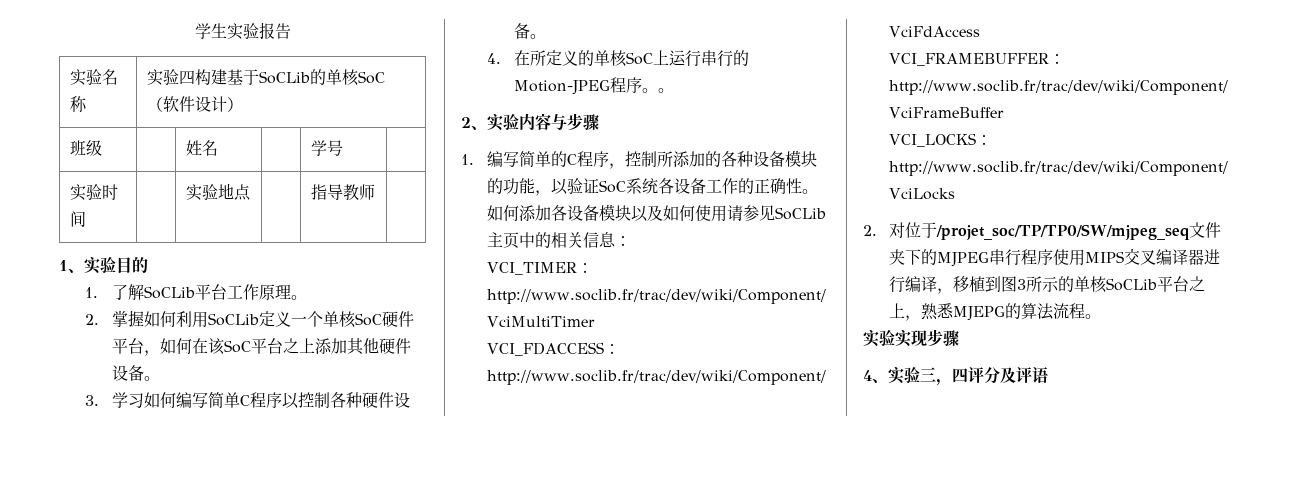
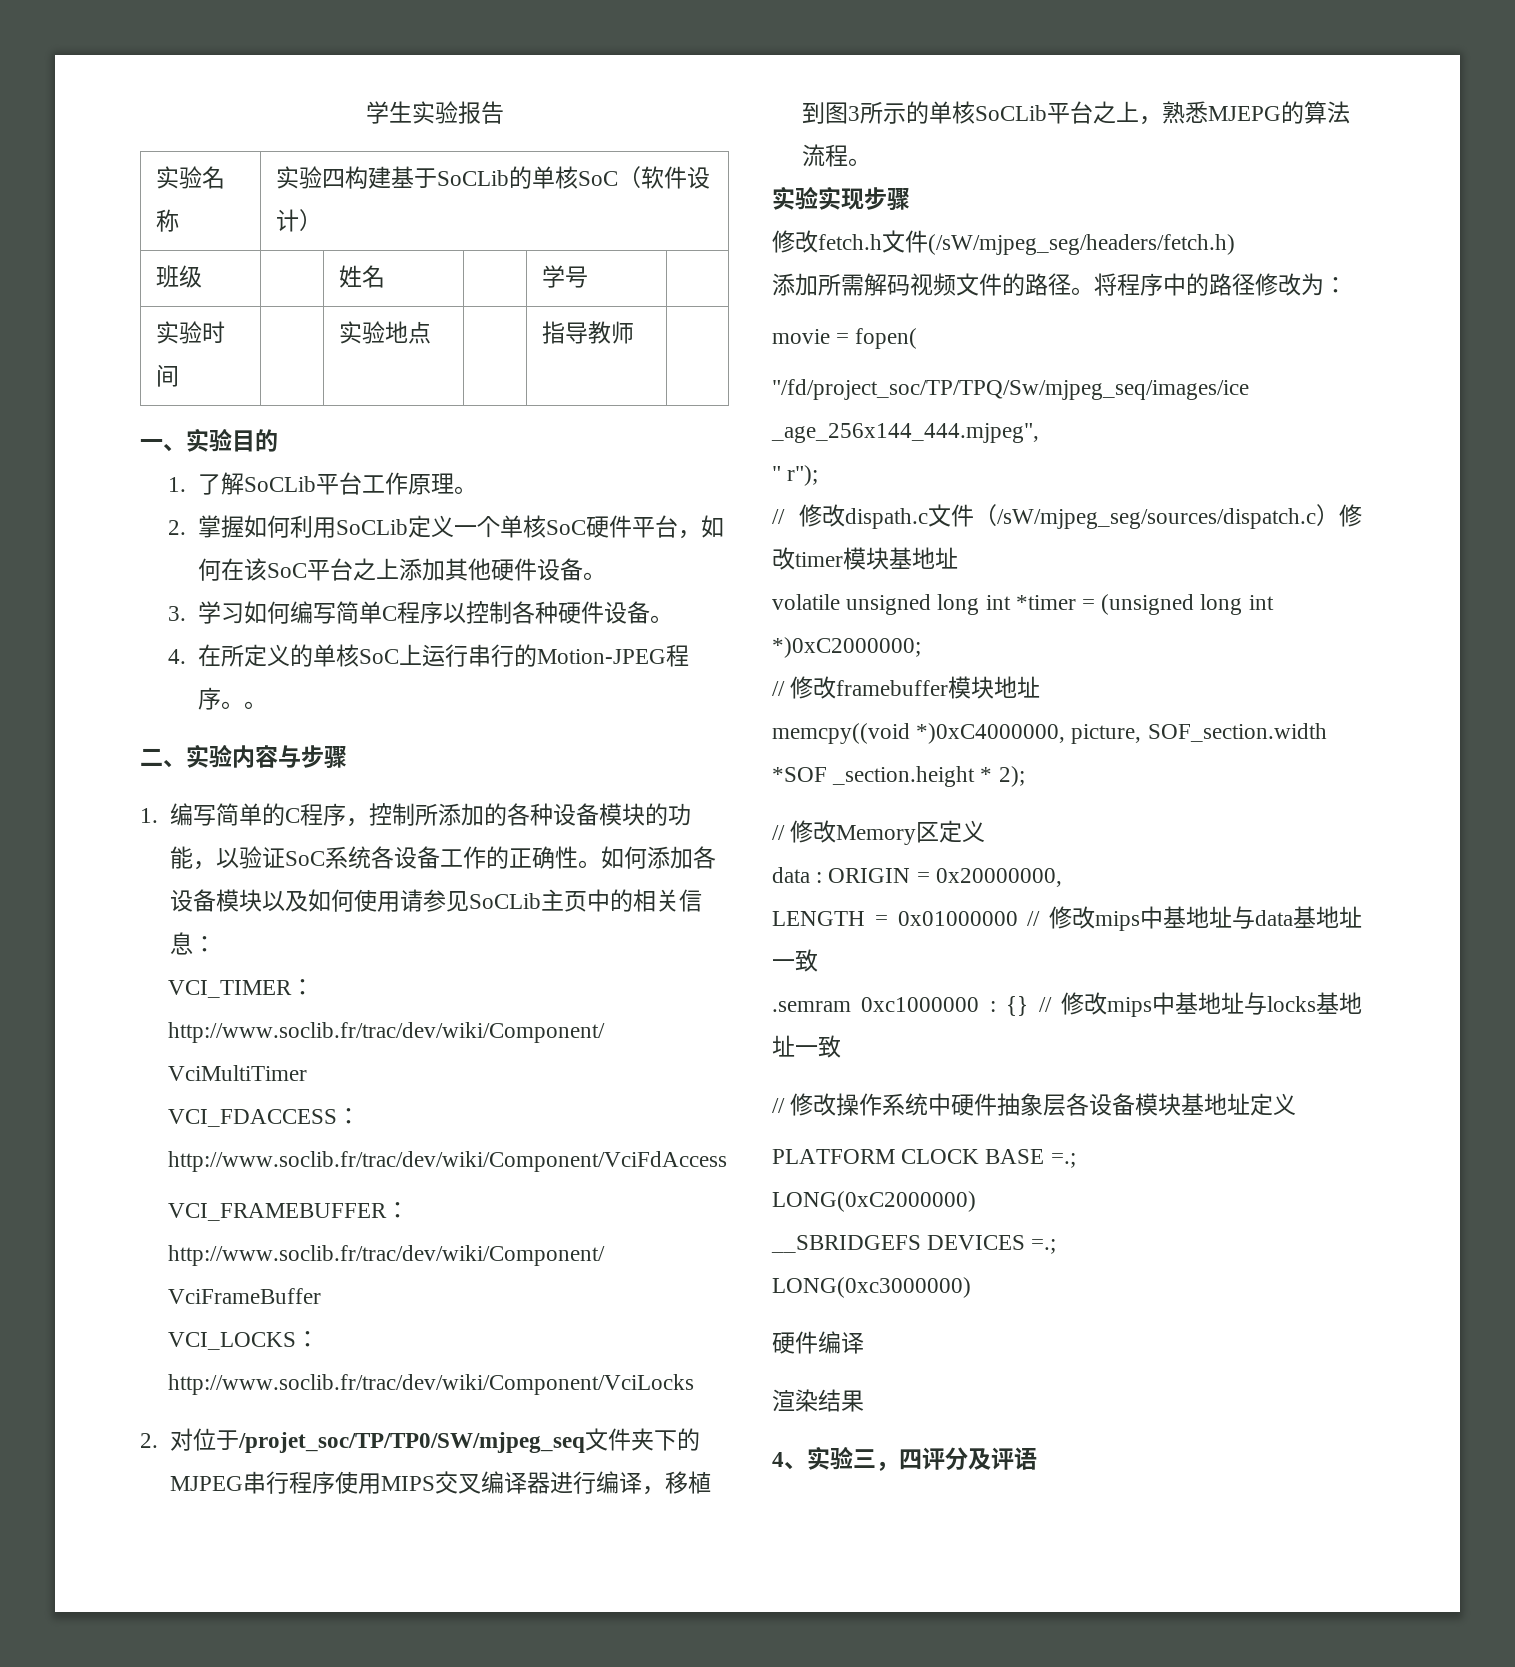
[59,260,68,271] 1 -> [140,439,163,449] 一
[461,117,471,128] 2 -> [140,748,163,766] 二
(959, 338) none -> [772,230,1235,255] [772,273,1347,296] [772,328,918,349] [772,379,1249,400] [771,423,1039,443] [772,465,819,486] [772,504,1362,529] [772,547,958,570] [772,594,1274,615] [772,637,921,658] [772,676,1041,699] [772,723,1327,744] [772,766,1025,787] [772,820,986,845] [772,867,1062,887] [772,906,1362,931] [772,949,818,972] [772,992,1362,1017] [772,1035,841,1058] [772,1093,1297,1116] [772,1149,1076,1168] [772,1191,976,1212] [771,1235,1057,1254] [772,1277,971,1298] [772,1331,864,1354] [772,1389,864,1412] // 修改fetch.h文件(/sW/mjpeg_seg/headers/fetch.h) // 添加所需解码视频文件的路径。将程序中的路径修改为： // movie = fopen( // "/fd/project_soc/TP/TPQ/Sw/mjpeg_seq/images/ice _age_256x144_444.mjpeg", // " r"); // // 修改dispath.c文件（/sW/mjpeg_seg/sources/dispatch.c）修改timer模块基地址 // volatile unsigned long int *timer = (unsigned long int *)0xC2000000; // // 修改framebuffer模块地址 // memcpy((void *)0xC4000000, picture, SOF_section.width *SOF _section.height * 2); // // 修改Memory区定义 // data : ORIGIN = 0x20000000, // LENGTH = 0x01000000 // 修改mips中基地址与data基地址一致 // .semram 0xc1000000 : {} // 修改mips中基地址与locks基地址一致 // // 修改操作系统中硬件抽象层各设备模块基地址定义 // PLATFORM CLOCK BASE =.; // LONG(0xC2000000) // __SBRIDGEFS DEVICES =.; // LONG(0xc3000000) // 硬件编译 // 渲染结果

